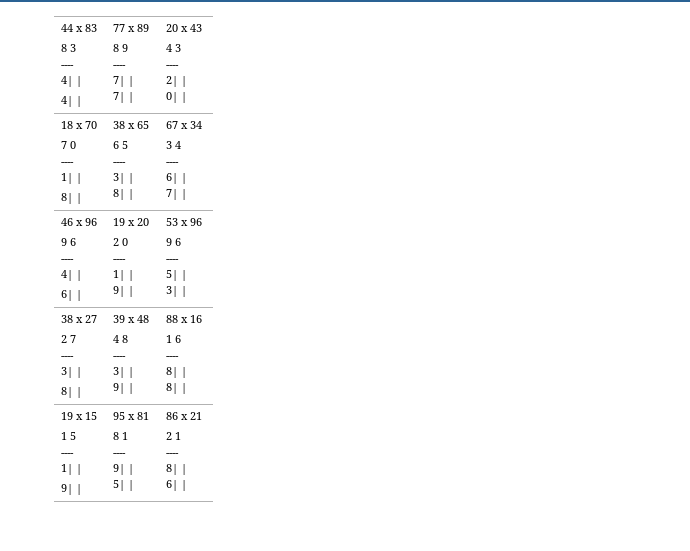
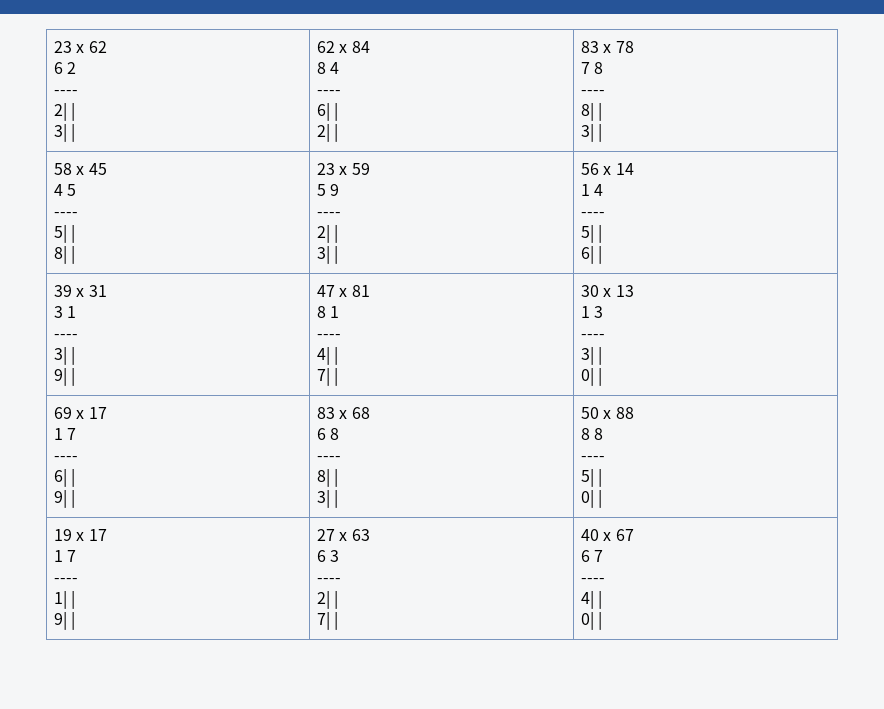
[61,24,98,32] [61,44,77,52] [61,65,75,68] [61,76,83,87] [61,96,83,107] [113,24,150,32] [113,44,129,52] [113,65,127,68] [113,76,135,87] [113,92,135,103] [166,24,203,32] [166,44,182,52] [166,65,180,68] [166,76,188,87] [166,92,188,103] [61,121,98,129] [61,141,77,149] [61,162,75,165] [61,173,83,184] [61,193,83,204] [113,121,150,129] [113,141,129,149] [113,162,127,165] [113,173,135,184] [113,189,135,200] [166,121,203,129] [166,141,182,149] [166,162,180,165] [166,173,188,184] [166,189,188,200] [61,218,98,226] [61,238,77,246] [61,259,75,262] [61,270,83,281] [61,290,83,301] [113,218,150,226] [113,238,129,246] [113,259,127,262] [113,270,135,281] [113,286,135,297] [166,218,203,226] [166,238,182,246] [166,259,180,262] [166,270,188,281] [166,286,188,297] [61,315,98,323] [61,335,77,343] [61,356,75,359] [61,367,83,378] [61,387,83,398] [113,315,150,323] [113,335,129,343] [113,356,127,359] [113,367,135,378] [113,383,135,394] [166,315,203,323] [166,335,182,343] [166,356,180,359] [166,367,188,378] [166,383,188,394] [61,412,98,420] [61,432,77,440] [61,453,75,456] [61,464,83,475] [61,484,83,495] [113,412,150,420] [113,432,129,440] [113,453,127,456] [113,464,135,475] [113,480,135,491] [166,412,203,420] [166,432,182,440] [166,453,180,456] [166,464,188,475] [166,480,188,491] 44 x 83 // 8 3 // ---- // 4| | // 4| | | 77 x 89 // 8 9 // ---- // 7| | // 7| | | 20 x 43 // 4 3 // ---- // 2| | // 0| | // 18 x 70 // 7 0 // ---- // 1| | // 8| | | 38 x 65 // 6 5 // ---- // 3| | // 8| | | 67 x 34 // 3 4 // ---- // 6| | // 7| | // 46 x 96 // 9 6 // ---- // 4| | // 6| | | 19 x 20 // 2 0 // ---- // 1| | // 9| | | 53 x 96 // 9 6 // ---- // 5| | // 3| | // 38 x 27 // 2 7 // ---- // 3| | // 8| | | 39 x 48 // 4 8 // ---- // 3| | // 9| | | 88 x 16 // 1 6 // ---- // 8| | // 8| | // 19 x 15 // 1 5 // ---- // 1| | // 9| | | 95 x 81 // 8 1 // ---- // 9| | // 5| | | 86 x 21 // 2 1 // ---- // 8| | // 6| | -> [54,41,107,53] [54,62,77,74] [54,90,79,95] [54,103,76,121] [54,124,76,142] [317,41,370,53] [317,62,340,74] [317,90,342,95] [317,103,339,121] [317,124,339,142] [581,41,634,53] [581,62,604,74] [581,90,606,95] [581,103,603,121] [581,124,603,142] [54,163,107,175] [54,184,77,196] [54,212,79,217] [54,225,76,243] [54,246,76,264] [317,163,370,175] [317,184,340,196] [317,212,342,217] [317,225,339,243] [317,246,339,264] [581,163,634,175] [581,184,604,196] [581,212,606,217] [581,225,603,243] [581,246,603,264] [54,285,107,297] [54,306,77,318] [54,334,79,339] [54,347,76,365] [54,368,76,386] [317,285,370,297] [317,306,340,318] [317,334,342,339] [317,347,339,365] [317,368,339,386] [581,285,634,297] [581,306,604,318] [581,334,606,339] [581,347,603,365] [581,368,603,386] [54,407,107,419] [54,428,77,440] [54,456,79,461] [54,469,76,487] [54,490,76,508] [317,407,370,419] [317,428,340,440] [317,456,342,461] [317,469,339,487] [317,490,339,508] [581,407,634,419] [581,428,604,440] [581,456,606,461] [581,469,603,487] [581,490,603,508] [54,529,107,541] [54,550,77,562] [54,578,79,583] [54,591,76,609] [54,612,76,630] [317,529,370,541] [317,550,340,562] [317,578,342,583] [317,591,339,609] [317,612,339,630] [581,529,634,541] [581,550,604,562] [581,578,606,583] [581,591,603,609] [581,612,603,630] 23 x 62 // 6 2 // ---- // 2| | // 3| | | 62 x 84 // 8 4 // ---- // 6| | // 2| | | 83 x 78 // 7 8 // ---- // 8| | // 3| | // 58 x 45 // 4 5 // ---- // 5| | // 8| | | 23 x 59 // 5 9 // ---- // 2| | // 3| | | 56 x 14 // 1 4 // ---- // 5| | // 6| | // 39 x 31 // 3 1 // ---- // 3| | // 9| | | 47 x 81 // 8 1 // ---- // 4| | // 7| | | 30 x 13 // 1 3 // ---- // 3| | // 0| | // 69 x 17 // 1 7 // ---- // 6| | // 9| | | 83 x 68 // 6 8 // ---- // 8| | // 3| | | 50 x 88 // 8 8 // ---- // 5| | // 0| | // 19 x 17 // 1 7 // ---- // 1| | // 9| | | 27 x 63 // 6 3 // ---- // 2| | // 7| | | 40 x 67 // 6 7 // ---- // 4| | // 0| |

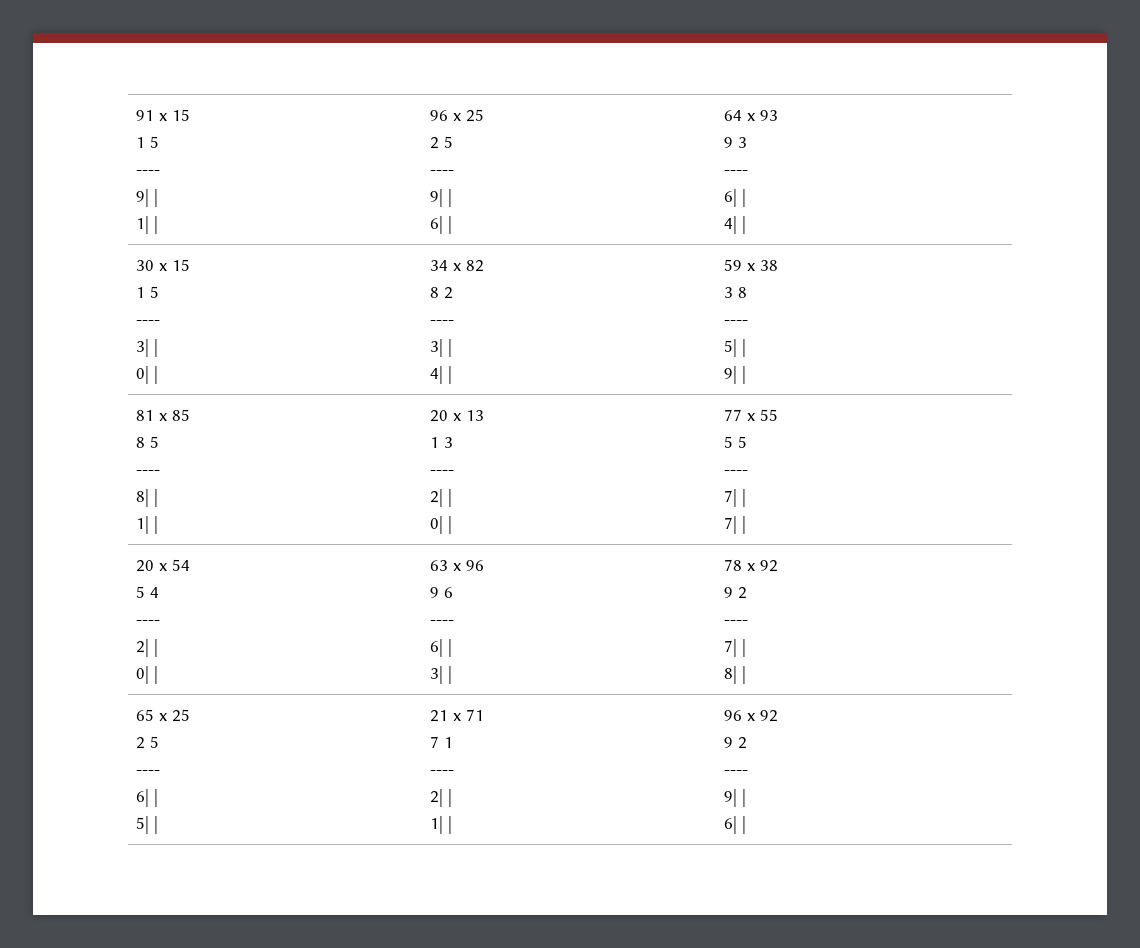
[54,41,107,53] [54,62,77,74] [54,90,79,95] [54,103,76,121] [54,124,76,142] [317,41,370,53] [317,62,340,74] [317,90,342,95] [317,103,339,121] [317,124,339,142] [581,41,634,53] [581,62,604,74] [581,90,606,95] [581,103,603,121] [581,124,603,142] [54,163,107,175] [54,184,77,196] [54,212,79,217] [54,225,76,243] [54,246,76,264] [317,163,370,175] [317,184,340,196] [317,212,342,217] [317,225,339,243] [317,246,339,264] [581,163,634,175] [581,184,604,196] [581,212,606,217] [581,225,603,243] [581,246,603,264] [54,285,107,297] [54,306,77,318] [54,334,79,339] [54,347,76,365] [54,368,76,386] [317,285,370,297] [317,306,340,318] [317,334,342,339] [317,347,339,365] [317,368,339,386] [581,285,600,297] 23 x 62 // 6 2 // ---- // 2| | // 3| | | 62 x 84 // 8 4 // ---- // 6| | // 2| | | 83 x 78 // 7 8 // ---- // 8| | // 3| | // 58 x 45 // 4 5 // ---- // 5| | // 8| | | 23 x 59 // 5 9 // ---- // 2| | // 3| | | 56 x 14 // 1 4 // ---- // 5| | // 6| | // 39 x 31 // 3 1 // ---- // 3| | // 9| | | 47 x 81 // 8 1 // ---- // 4| | // 7| | | 30 -> [136,109,191,121] [136,136,160,148] [136,170,161,175] [136,189,159,207] [136,216,159,234] [430,109,485,122] [430,136,454,149] [430,170,455,175] [430,189,453,207] [430,216,453,234] [724,110,779,121] [724,137,748,148] [724,170,749,175] [724,189,747,207] [724,216,747,234] [136,259,191,271] [136,286,160,298] [136,320,161,325] [136,339,159,357] [136,366,159,384] [430,260,485,272] [430,287,454,299] [430,320,455,325] [430,339,453,357] [430,366,453,384] [724,259,779,271] [724,287,748,298] [724,320,749,325] [724,339,747,357] [724,366,747,384] [136,409,191,421] [136,436,160,448] [136,470,161,475] [136,489,159,507] [136,516,159,534] [430,410,449,422] 91 x 15 // 1 5 // ---- // 9| | // 1| | | 96 x 25 // 2 5 // ---- // 9| | // 6| | | 64 x 93 // 9 3 // ---- // 6| | // 4| | // 30 x 15 // 1 5 // ---- // 3| | // 0| | | 34 x 82 // 8 2 // ---- // 3| | // 4| | | 59 x 38 // 3 8 // ---- // 5| | // 9| | // 81 x 85 // 8 5 // ---- // 8| | // 1| | | 20
[581,347,603,365] [581,368,603,386] [54,407,107,419] [54,428,77,440] [54,456,79,461] [54,469,76,487] [54,490,76,508] [317,407,370,419] [317,428,340,440] [317,456,342,461] [317,469,339,487] [317,490,339,508] [581,407,634,419] [581,428,604,440] [581,456,606,461] [581,469,603,487] [581,490,603,508] [54,529,107,541] [54,550,77,562] [54,578,79,583] [54,591,76,609] [54,612,76,630] [317,529,370,541] [317,550,340,562] [317,578,342,583] [317,591,339,609] [317,612,339,630] [581,529,634,541] [581,550,604,562] [581,578,606,583] [581,591,603,609] [581,612,595,630] 3| | // 0| | // 69 x 17 // 1 7 // ---- // 6| | // 9| | | 83 x 68 // 6 8 // ---- // 8| | // 3| | | 50 x 88 // 8 8 // ---- // 5| | // 0| | // 19 x 17 // 1 7 // ---- // 1| | // 9| | | 27 x 63 // 6 3 // ---- // 2| | // 7| | | 40 x 67 // 6 7 // ---- // 4| | // 0| -> [430,489,453,507] [430,516,453,534] [724,409,779,421] [724,436,748,448] [724,470,749,475] [724,489,747,507] [724,516,747,534] [136,559,191,572] [136,586,160,598] [136,620,161,625] [136,639,159,657] [136,666,159,684] [430,560,485,571] [430,587,454,598] [430,620,455,625] [430,639,453,657] [430,666,453,684] [724,559,779,572] [724,587,748,599] [724,620,749,625] [724,639,747,657] [724,666,747,684] [136,709,191,722] [136,736,160,749] [136,770,161,775] [136,789,159,807] [136,816,159,834] [430,709,485,722] [430,736,454,748] [430,770,455,775] [430,789,453,807] [430,816,453,834] [724,710,779,722] [724,737,748,749] [724,770,749,775] [724,789,747,807] [724,816,738,834] 2| | // 0| | | 77 x 55 // 5 5 // ---- // 7| | // 7| | // 20 x 54 // 5 4 // ---- // 2| | // 0| | | 63 x 96 // 9 6 // ---- // 6| | // 3| | | 78 x 92 // 9 2 // ---- // 7| | // 8| | // 65 x 25 // 2 5 // ---- // 6| | // 5| | | 21 x 71 // 7 1 // ---- // 2| | // 1| | | 96 x 92 // 9 2 // ---- // 9| | // 6|

